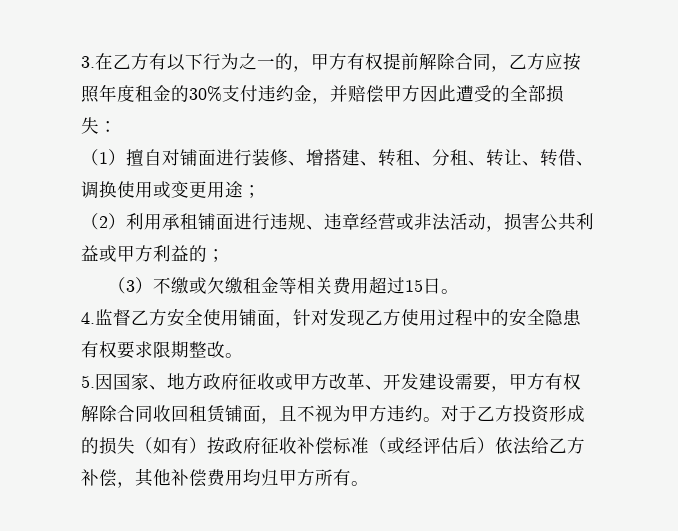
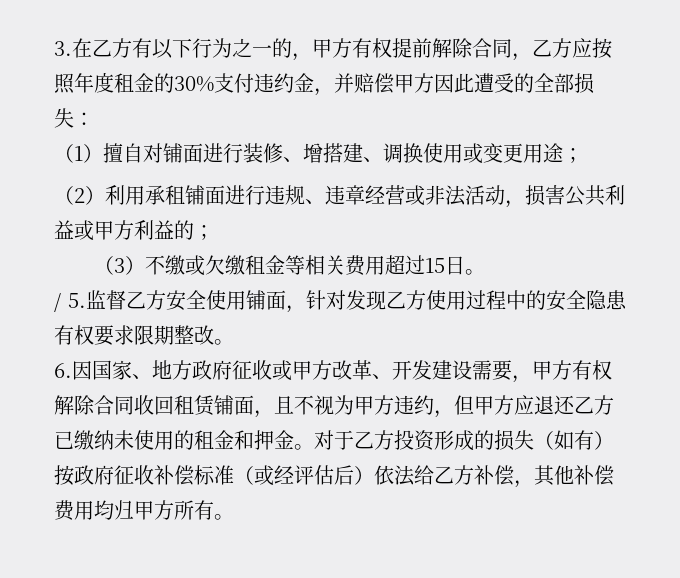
[378,149,594,167] 转租、分租、转让、转借、 -> (383, 159) none
[81,312,95,324] 4. -> [54,293,87,312] / 5.
[81,375,95,388] 5. -> [54,363,72,378] 6.
(423, 413) none -> [434,395,614,418] [54,430,294,450] ，但甲方应退还乙方已缴纳未使用的租金和押金

